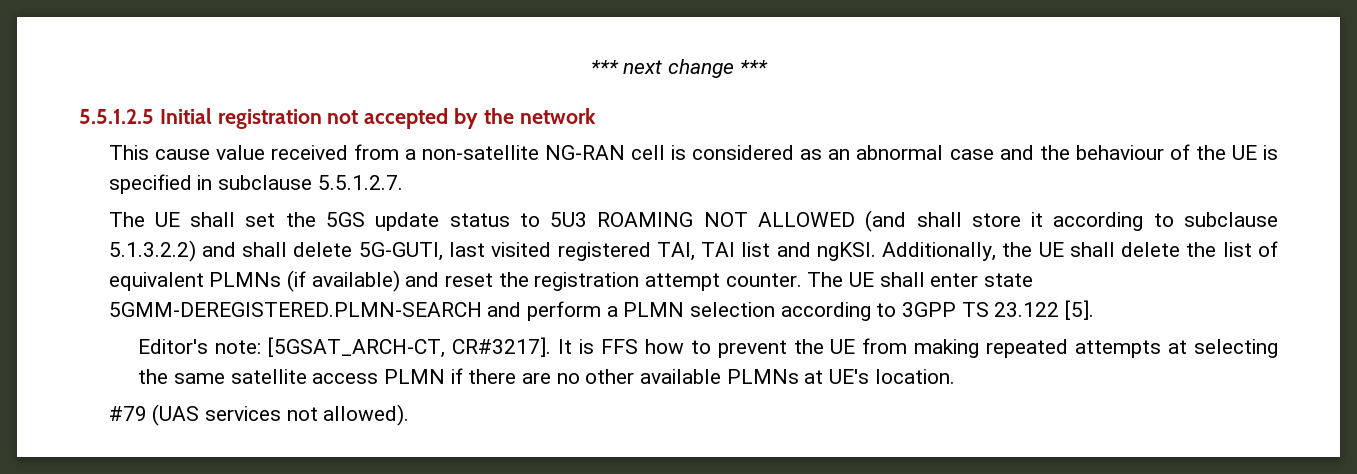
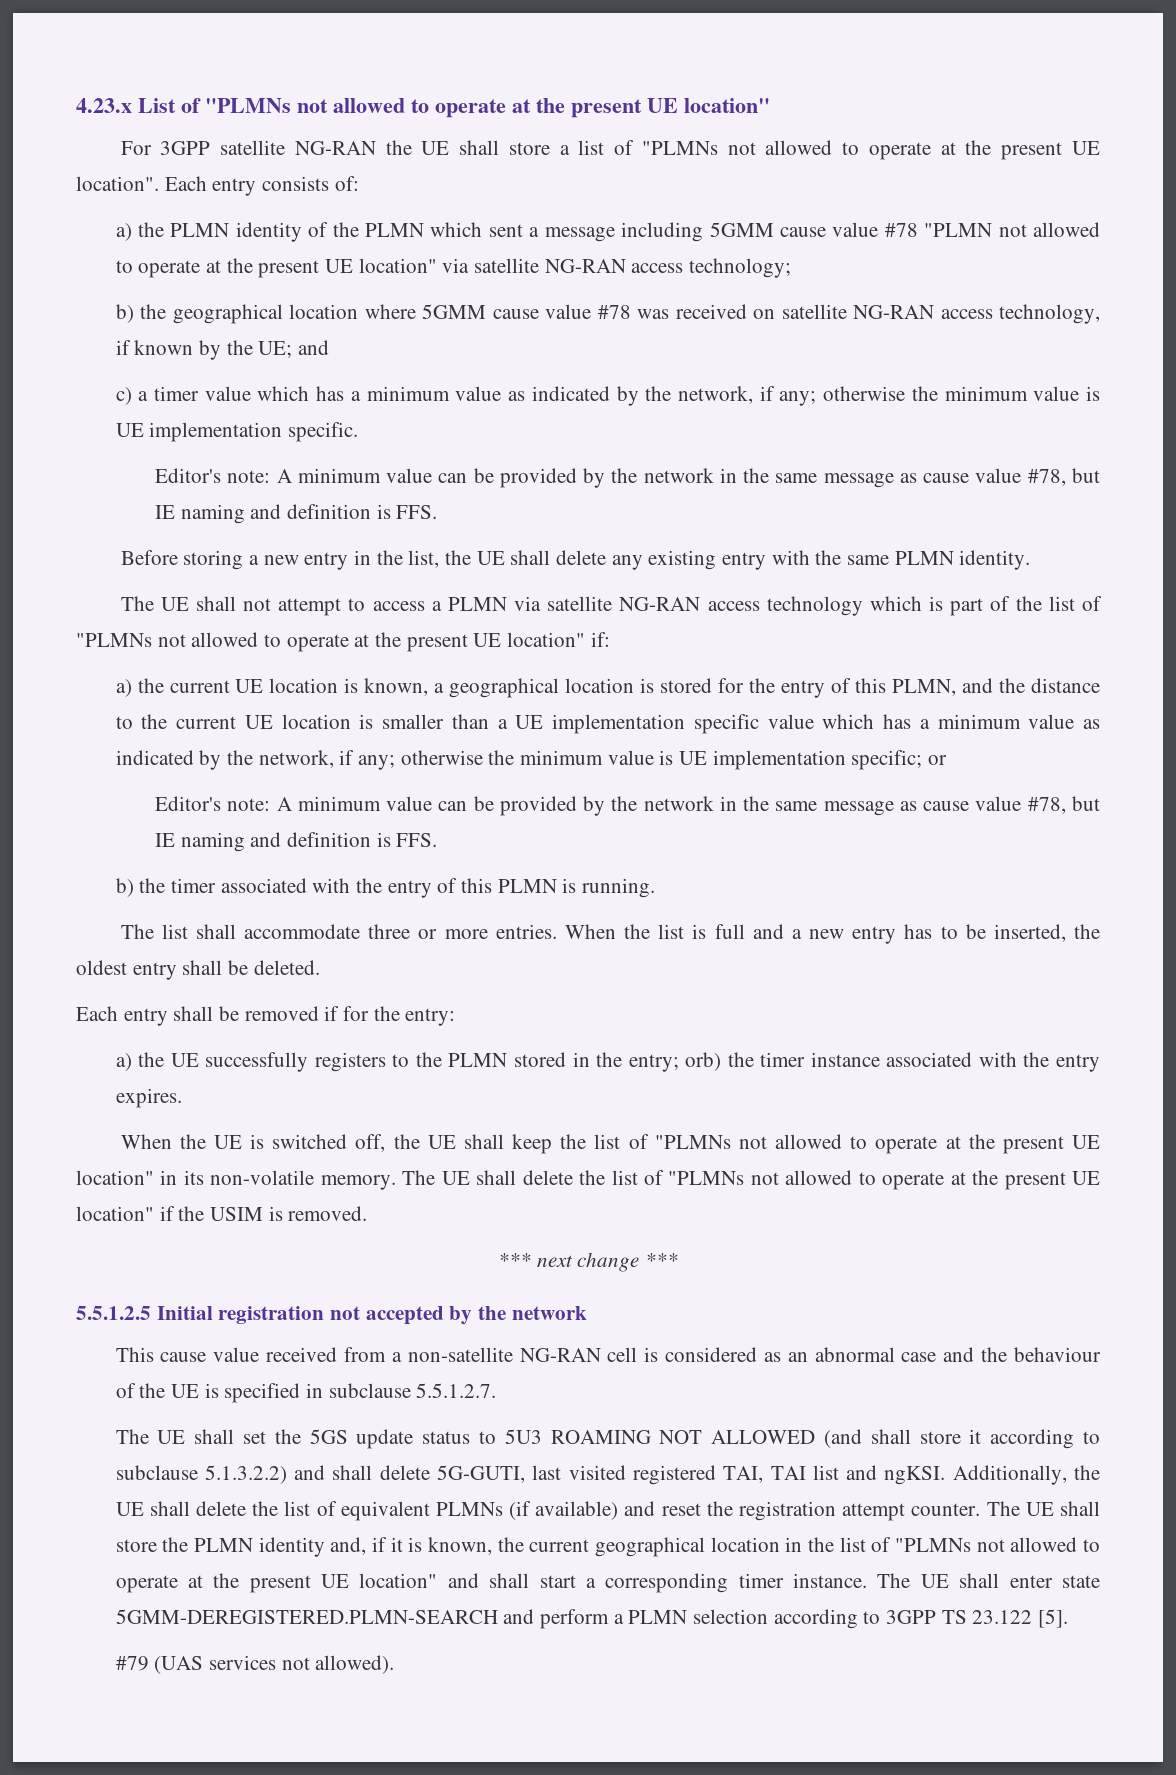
(590, 67) none -> [76,98,770,118] [120,140,1100,160] [76,176,359,196] [115,222,1100,242] [115,258,791,278] [115,304,1100,324] [115,340,329,360] [115,386,1101,406] [115,422,358,442] [155,468,1100,488] [155,504,438,524] [120,550,1031,570] [120,596,1102,616] [76,632,610,652] [115,678,1101,698] [115,714,1101,734] [115,750,947,770] [155,796,1100,816] [155,832,438,852] [115,878,655,898] [120,924,1101,944] [76,960,320,980] [76,1006,456,1026] [115,1052,1100,1072] [115,1088,182,1108] [120,1134,1101,1154] [76,1170,1101,1190] [76,1206,368,1221] 4.23.x List of "PLMNs not allowed to operate at the present UE location" // For 3GPP satellite NG-RAN the UE shall store a list of "PLMNs not allowed to operate at the present UE location". Each entry consists of: // a) the PLMN identity of the PLMN which sent a message including 5GMM cause value #78 "PLMN not allowed to operate at the present UE location" via satellite NG-RAN access technology; // b) the geographical location where 5GMM cause value #78 was received on satellite NG-RAN access technology, if known by the UE; and // c) a timer value which has a minimum value as indicated by the network, if any; otherwise the minimum value is UE implementation specific. // Editor's note: A minimum value can be provided by the network in the same message as cause value #78, but IE naming and definition is FFS. // Before storing a new entry in the list, the UE shall delete any existing entry with the same PLMN identity. // The UE shall not attempt to access a PLMN via satellite NG-RAN access technology which is part of the list of "PLMNs not allowed to operate at the present UE location" if: // a) the current UE location is known, a geographical location is stored for the entry of this PLMN, and the distance to the current UE location is smaller than a UE implementation specific value which has a minimum value as indicated by the network, if any; otherwise the minimum value is UE implementation specific; or // Editor's note: A minimum value can be provided by the network in the same message as cause value #78, but IE naming and definition is FFS. // b) the timer associated with the entry of this PLMN is running. // The list shall accommodate three or more entries. When the list is full and a new entry has to be inserted, the oldest entry shall be deleted. // Each entry shall be removed if for the entry: // a) the UE successfully registers to the PLMN stored in the entry; orb) the timer instance associated with the entry expires. // When the UE is switched off, the UE shall keep the list of "PLMNs not allowed to operate at the present UE location" in its non-volatile memory. The UE shall delete the list of "PLMNs not allowed to operate at the present UE location" if the USIM is removed. //
(925, 279) none -> [115,1537,1100,1557] [115,1573,1000,1593] store the PLMN identity and, if it is known, the current geographical location in the list of "PLMNs not allowed to operate at the present UE location" and shall start a corresponding timer instance. The UE shall
[138,337,1278,358] [138,368,955,384] // Editor's note: [5GSAT_ARCH-CT, CR#3217]. It is FFS how to prevent the UE from making repeated attempts at selecting the same satellite access PLMN if there are no other available PLMNs at UE's location. -> (1068, 1618) none

